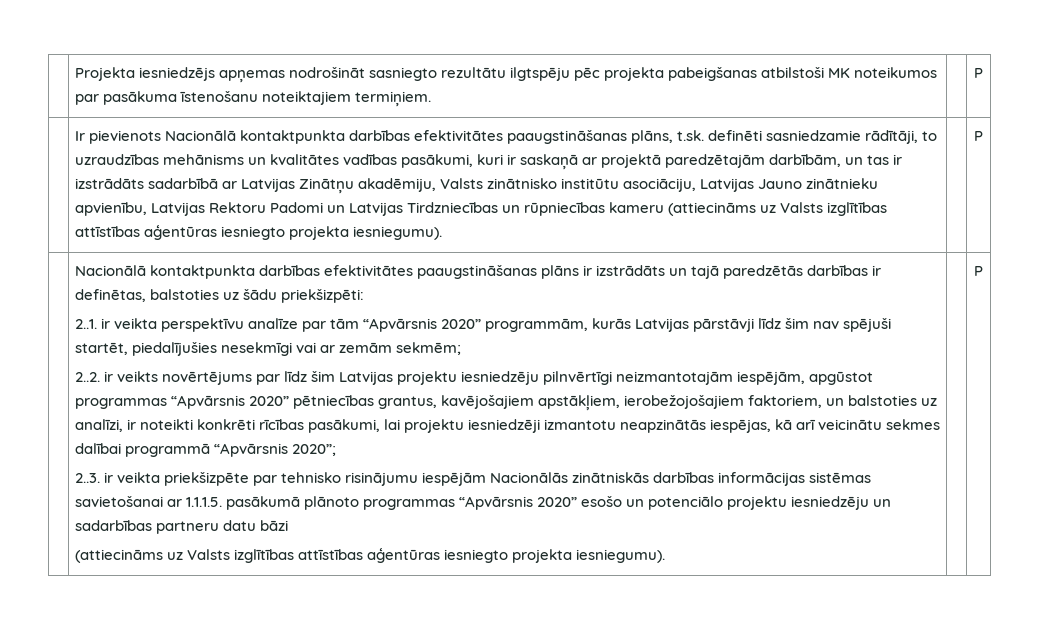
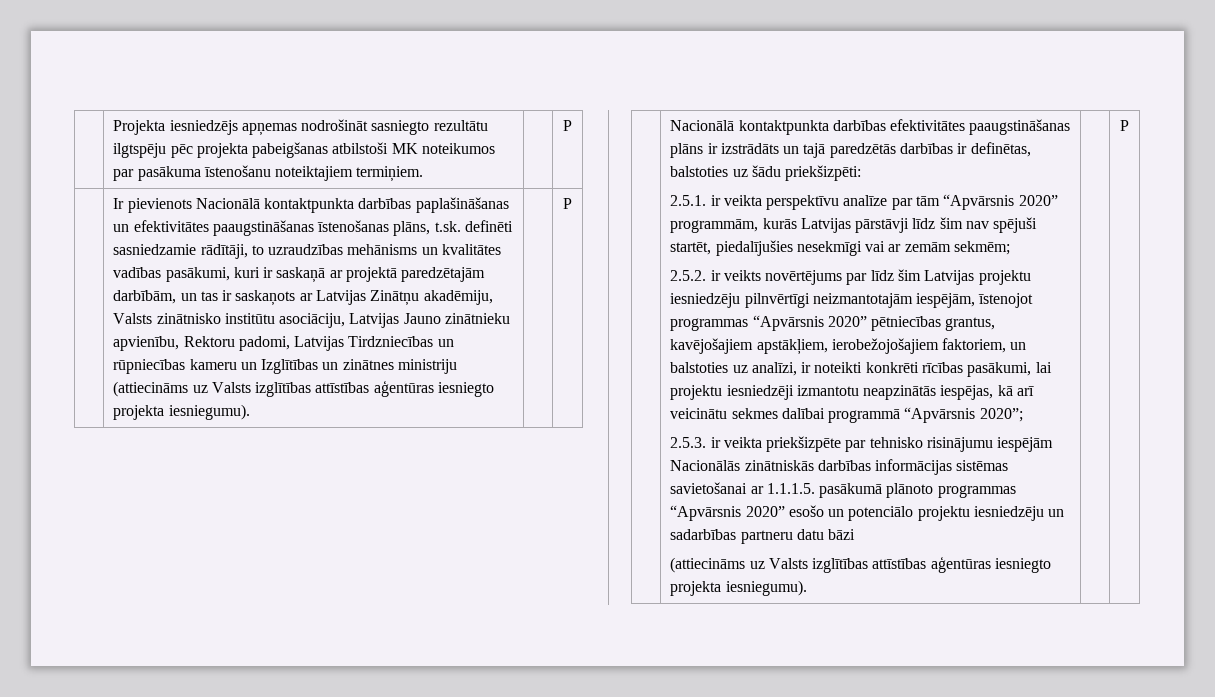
[413,130,627,144] efektivitātes paaugstināšanas -> [415,197,509,213] [113,220,390,236] paplašināšanas un efektivitātes paaugstināšanas īstenošanas
[74,178,218,189] izstrādāts sadarbībā -> [235,290,296,306] saskaņots
[150,202,345,216] Latvijas Rektoru Padomi un -> [183,336,290,351] Rektoru padomi,
(664, 207) none -> [240,359,458,374] un Izglītības un zinātnes ministriju
[74,319,97,329] 2..1. -> [670,195,707,206] 2.5.1.
[74,372,100,382] 2..2. -> [670,270,707,281] 2.5.2.
[809,371,874,385] apgūstot -> [978,293,1034,308] īstenojot
[74,473,100,483] 2..3. -> [670,437,707,448] 2.5.3.

